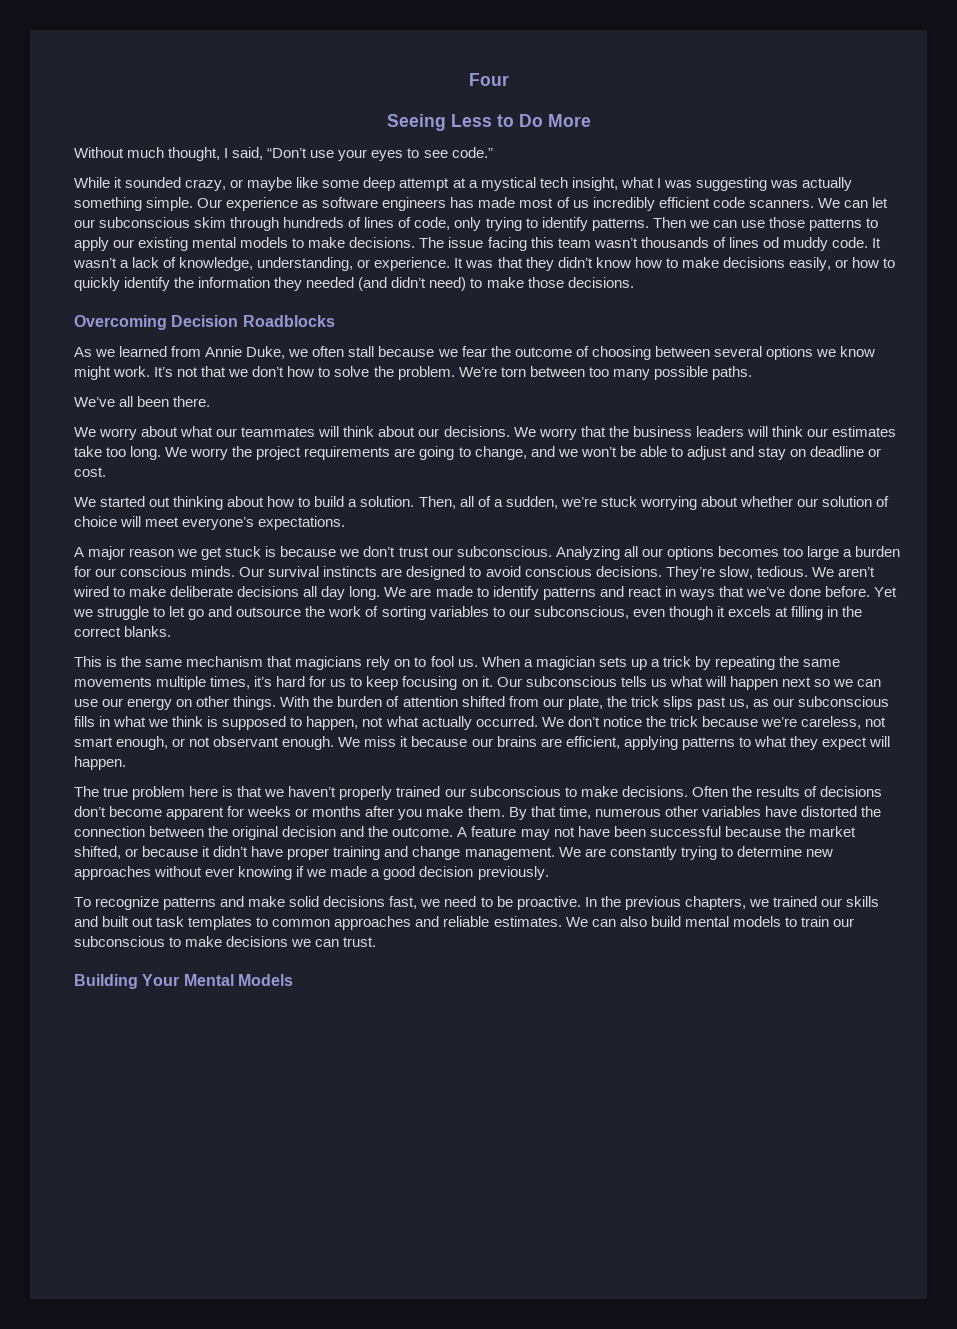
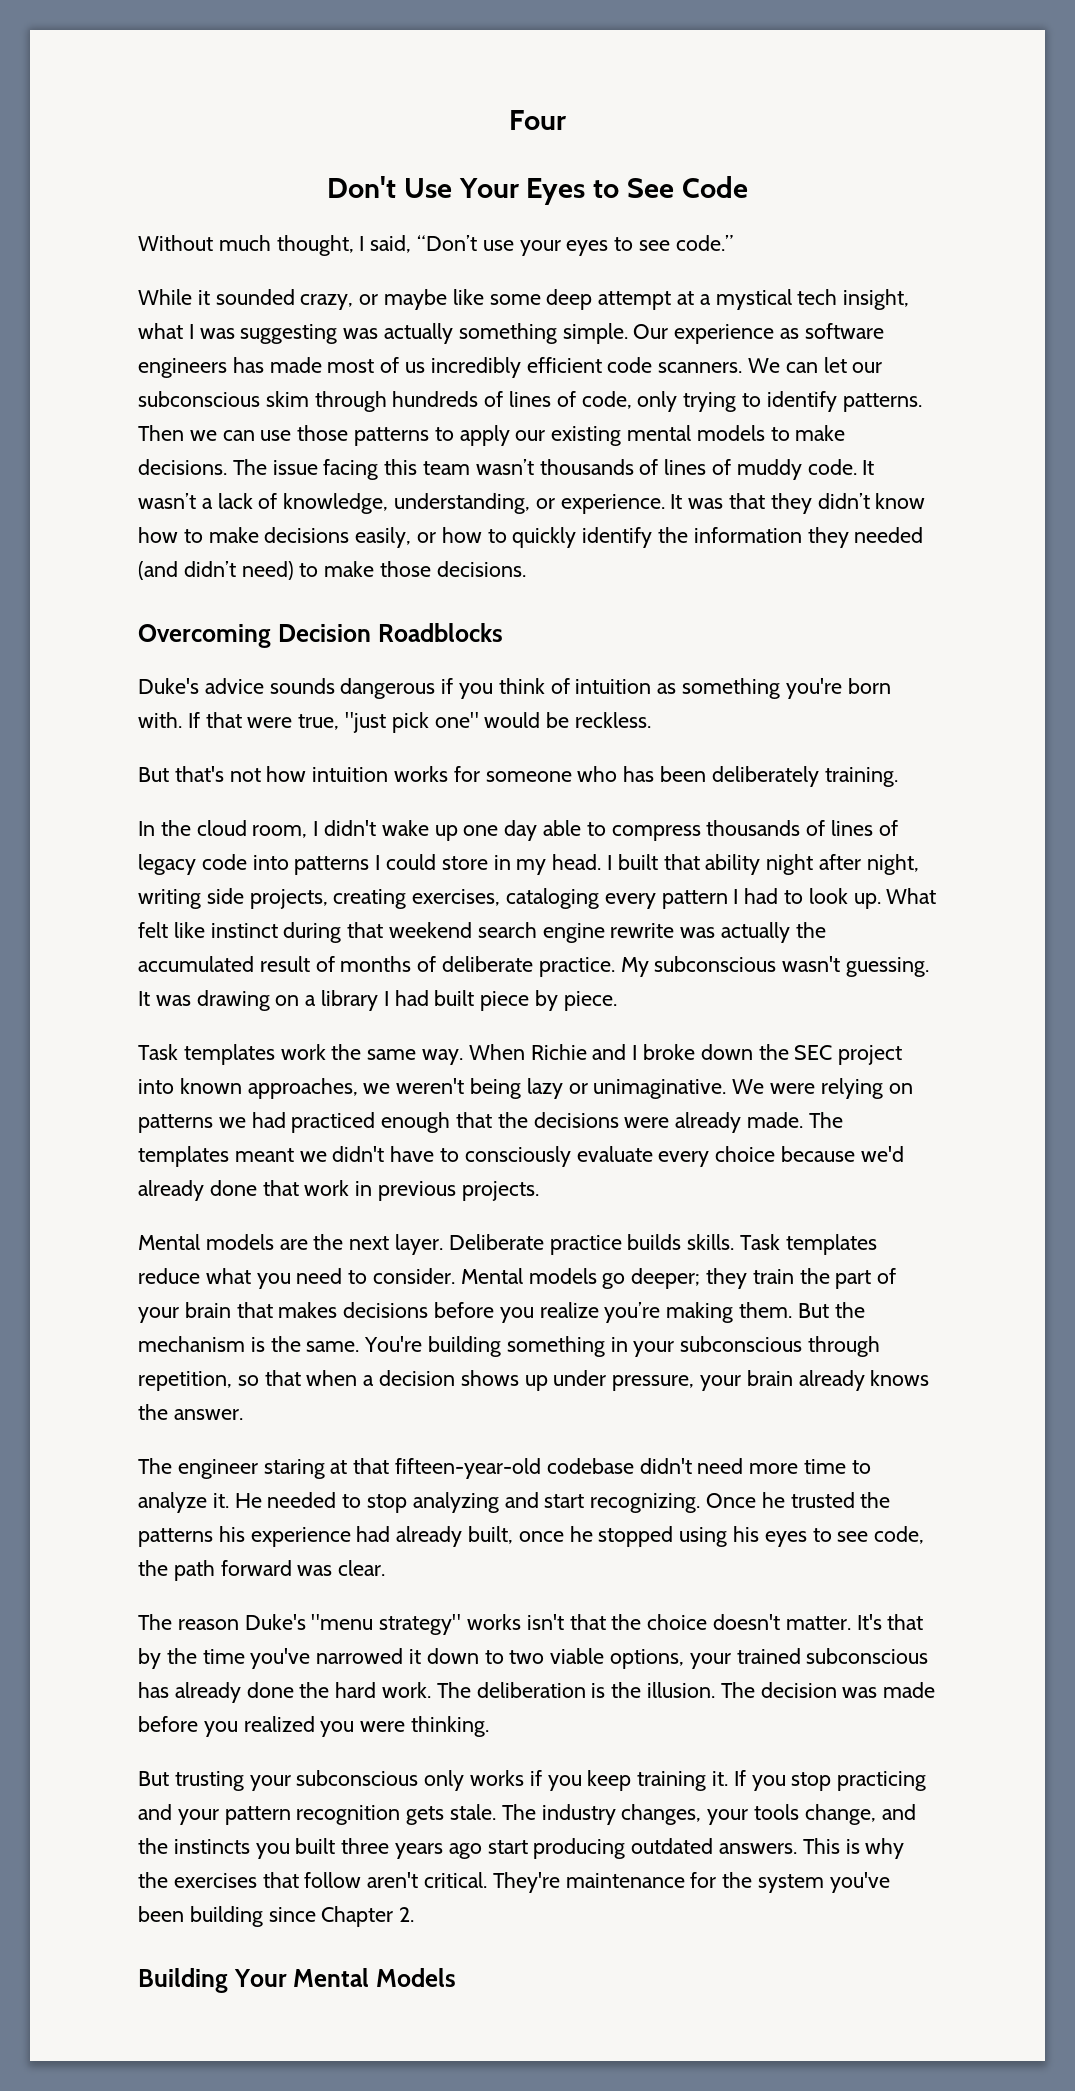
[387,114,591,131] Seeing Less to Do More -> [327,176,748,205] Don't Use Your Eyes to See Code
[762,237,779,248] od -> [712,459,732,475] of
[74,346,875,360] [74,366,752,380] [74,396,211,407] [74,426,896,440] [74,446,882,460] [74,467,106,477] [74,496,890,510] [74,516,346,530] [74,546,901,560] [74,566,875,580] [73,586,898,600] [73,606,863,620] [74,626,172,637] [74,656,841,670] [74,676,882,690] [74,696,890,710] [74,716,887,730] [74,736,890,750] [74,756,126,770] [74,786,882,800] [74,806,881,820] [74,826,856,840] [74,846,833,860] [74,866,549,880] [74,896,879,910] [74,916,854,930] [74,936,377,947] As we learned from Annie Duke, we often stall because we fear the outcome of choosing between several options we know might work. It’s not that we don’t how to solve the problem. We’re torn between too many possible paths. // We’ve all been there. // We worry about what our teammates will think about our decisions. We worry that the business leaders will think our estimates take too long. We worry the project requirements are going to change, and we won’t be able to adjust and stay on deadline or cost. // We started out thinking about how to build a solution. Then, all of a sudden, we’re stuck worrying about whether our solution of choice will meet everyone’s expectations. // A major reason we get stuck is because we don’t trust our subconscious. Analyzing all our options becomes too large a burden for our conscious minds. Our survival instincts are designed to avoid conscious decisions. They’re slow, tedious. We aren’t wired to make deliberate decisions all day long. We are made to identify patterns and react in ways that we’ve done before. Yet we struggle to let go and outsource the work of sorting variables to our subconscious, even though it excels at filling in the correct blanks. // This is the same mechanism that magicians rely on to fool us. When a magician sets up a trick by repeating the same movements multiple times, it’s hard for us to keep focusing on it. Our subconscious tells us what will happen next so we can use our energy on other things. With the burden of attention shifted from our plate, the trick slips past us, as our subconscious fills in what we think is supposed to happen, not what actually occurred. We don’t notice the trick because we’re careless, not smart enough, or not observant enough. We miss it because our brains are efficient, applying patterns to what they expect will happen. // The true problem here is that we haven’t properly trained our subconscious to make decisions. Often the results of decisions don’t become apparent for weeks or months after you make them. By that time, numerous other variables have distorted the connection between the original decision and the outcome. A feature may not have been successful because the market shifted, or because it didn’t have proper training and change management. We are constantly trying to determine new approaches without ever knowing if we made a good decision previously. // To recognize patterns and make solid decisions fast, we need to be proactive. In the previous chapters, we trained our skills and built out task templates to common approaches and reliable estimates. We can also build mental models to train our subconscious to make decisions we can trust. -> [138,678,891,699] [138,712,652,733] [138,766,898,787] [138,820,898,841] [138,854,919,875] [138,888,937,909] [138,922,826,943] [138,956,930,977] [138,990,617,1011] [138,1044,903,1065] [138,1078,913,1099] [138,1112,843,1133] [138,1146,904,1167] [138,1180,539,1201] [138,1234,877,1255] [138,1268,897,1289] [138,1302,865,1323] [138,1336,881,1357] [138,1370,930,1391] [138,1404,243,1420] [138,1458,871,1479] [138,1492,891,1513] [138,1526,925,1547] [138,1560,386,1581] [138,1614,924,1635] [138,1648,929,1669] [138,1682,936,1703] [138,1716,490,1737] [138,1770,927,1791] [138,1804,916,1825] [138,1838,905,1859] [138,1872,890,1893] [138,1906,415,1927] Duke's advice sounds dangerous if you think of intuition as something you're born with. If that were true, "just pick one" would be reckless. // But that's not how intuition works for someone who has been deliberately training. // In the cloud room, I didn't wake up one day able to compress thousands of lines of legacy code into patterns I could store in my head. I built that ability night after night, writing side projects, creating exercises, cataloging every pattern I had to look up. What felt like instinct during that weekend search engine rewrite was actually the accumulated result of months of deliberate practice. My subconscious wasn't guessing. It was drawing on a library I had built piece by piece. // Task templates work the same way. When Richie and I broke down the SEC project into known approaches, we weren't being lazy or unimaginative. We were relying on patterns we had practiced enough that the decisions were already made. The templates meant we didn't have to consciously evaluate every choice because we'd already done that work in previous projects. // Mental models are the next layer. Deliberate practice builds skills. Task templates reduce what you need to consider. Mental models go deeper; they train the part of your brain that makes decisions before you realize you’re making them. But the mechanism is the same. You're building something in your subconscious through repetition, so that when a decision shows up under pressure, your brain already knows the answer. // The engineer staring at that fifteen-year-old codebase didn't need more time to analyze it. He needed to stop analyzing and start recognizing. Once he trusted the patterns his experience had already built, once he stopped using his eyes to see code, the path forward was clear. // The reason Duke's "menu strategy" works isn't that the choice doesn't matter. It's that by the time you've narrowed it down to two viable options, your trained subconscious has already done the hard work. The deliberation is the illusion. The decision was made before you realized you were thinking. // But trusting your subconscious only works if you keep training it. If you stop practicing and your pattern recognition gets stale. The industry changes, your tools change, and the instincts you built three years ago start producing outdated answers. This is why the exercises that follow aren't critical. They're maintenance for the system you've been building since Chapter 2.

